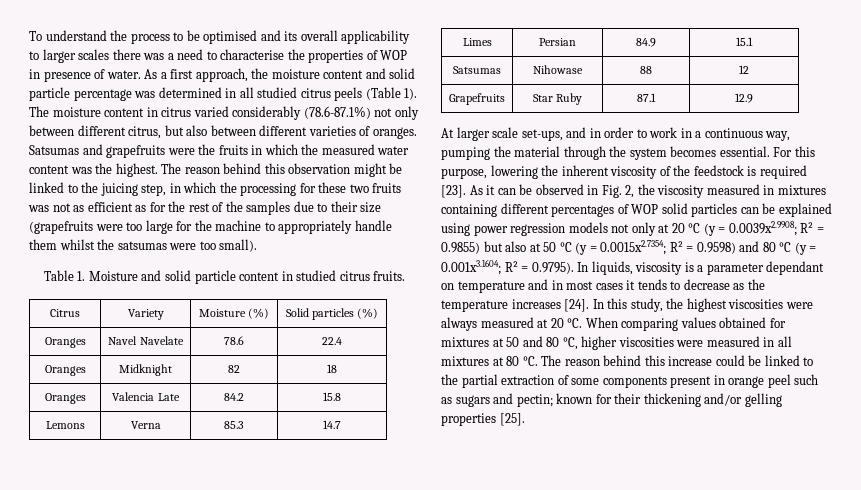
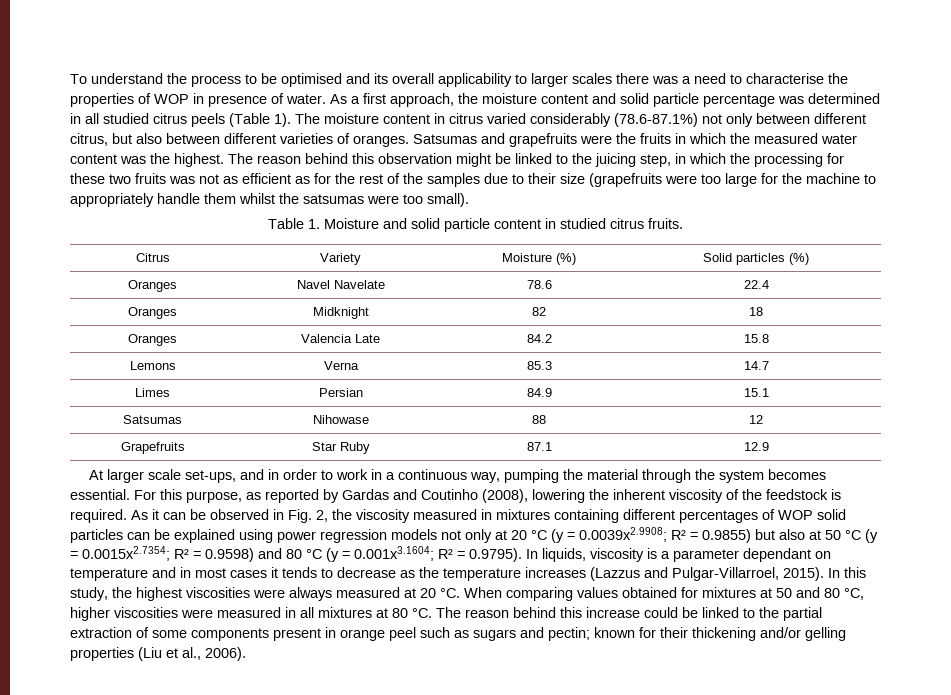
(487, 173) none -> [246,489,528,503] as reported by Gardas and Coutinho (2008),
[759,165,807,179] [441,185,466,198] required [23]. -> [70,509,127,523] required.
[564,299,590,312] [24]. -> [590,567,824,581] (Lazzus and Pulgar-Villarroel, 2015).
[499,413,525,426] [25]. -> [138,647,246,661] (Liu et al., 2006).

